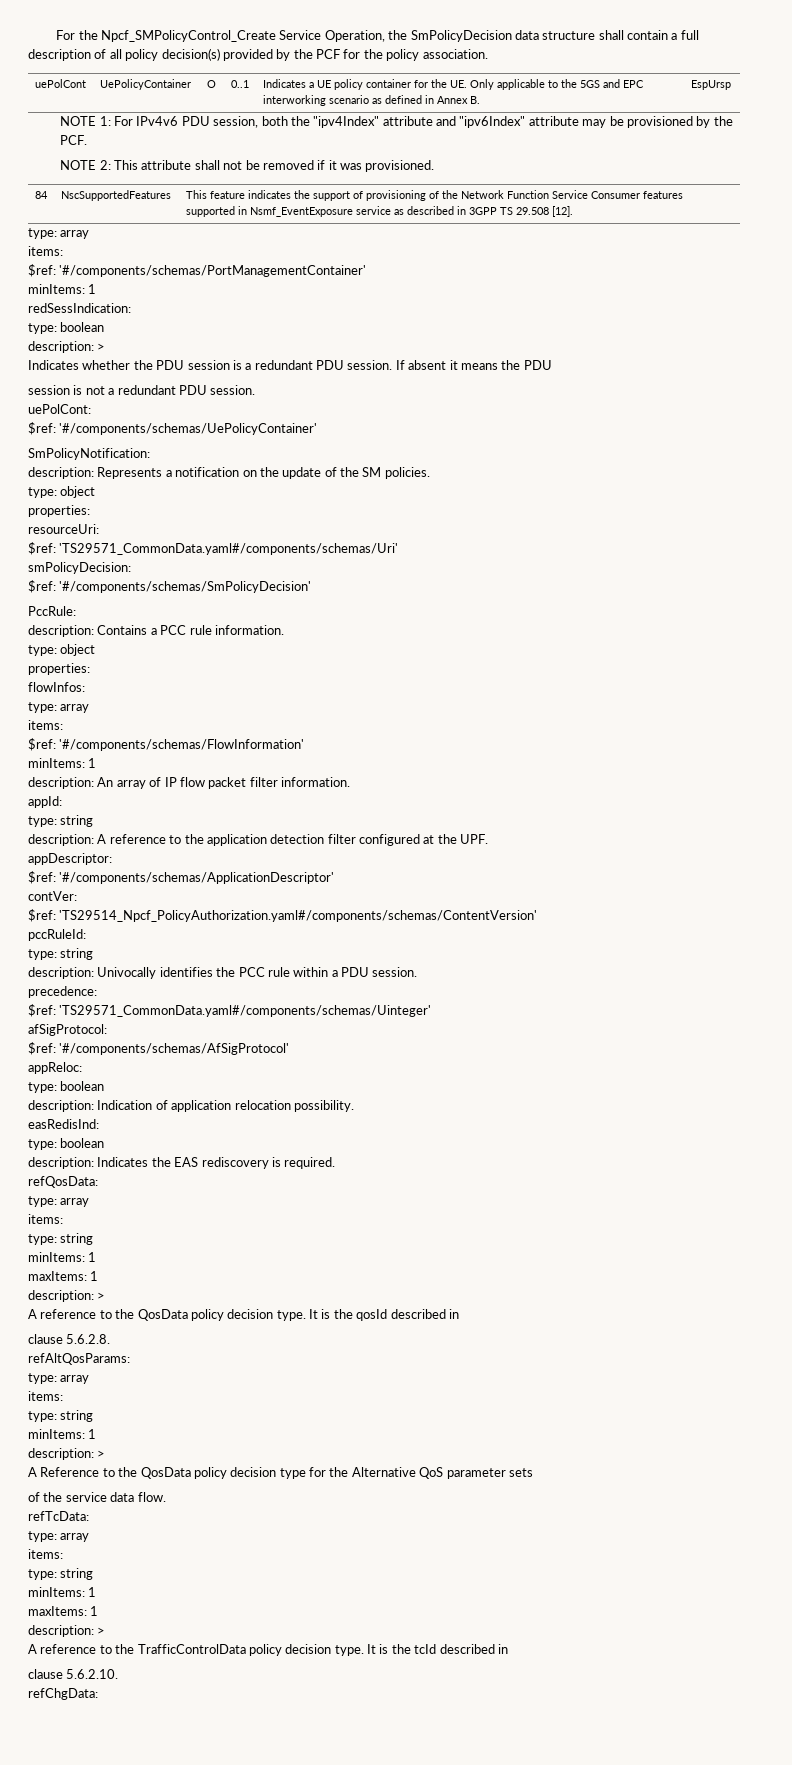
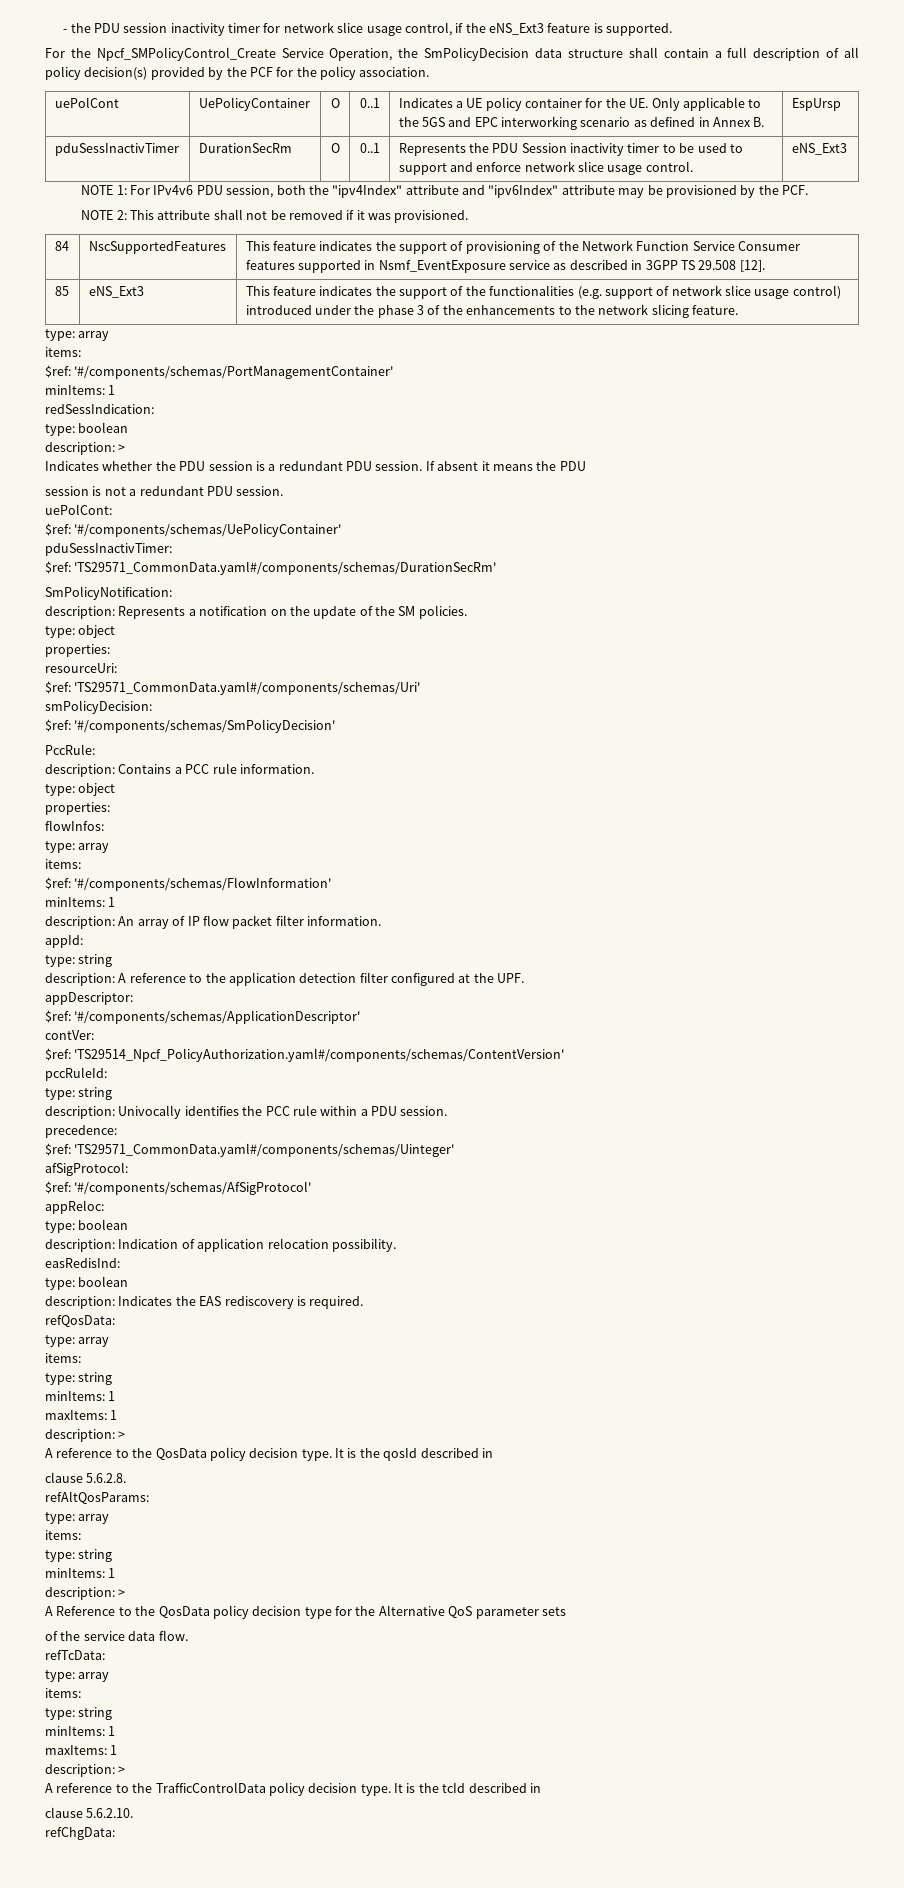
(56, 35) none -> [63,22,673,36] - the PDU session inactivity timer for network slice usage control, if the eNS_Ext3 feature is supported. //
(731, 85) none -> [54,143,179,156] [198,143,292,153] [330,143,340,153] [359,143,380,153] [398,143,743,156] [398,161,693,175] [791,143,847,155] // pduSessInactivTimer | DurationSecRm | O | 0..1 | Represents the PDU Session inactivity timer to be used to support and enforce network slice usage control. | eNS_Ext3
(573, 211) none -> [54,286,69,296] [88,286,144,298] [245,285,841,299] [245,304,739,318] // 85 | eNS_Ext3 | This feature indicates the support of the functionalities (e.g. support of network slice usage control) introduced under the phase 3 of the enhancements to the network slicing feature.
(318, 429) none -> [45,543,172,556] [45,561,497,575] // pduSessInactivTimer: // $ref: 'TS29571_CommonData.yaml#/components/schemas/DurationSecRm'

